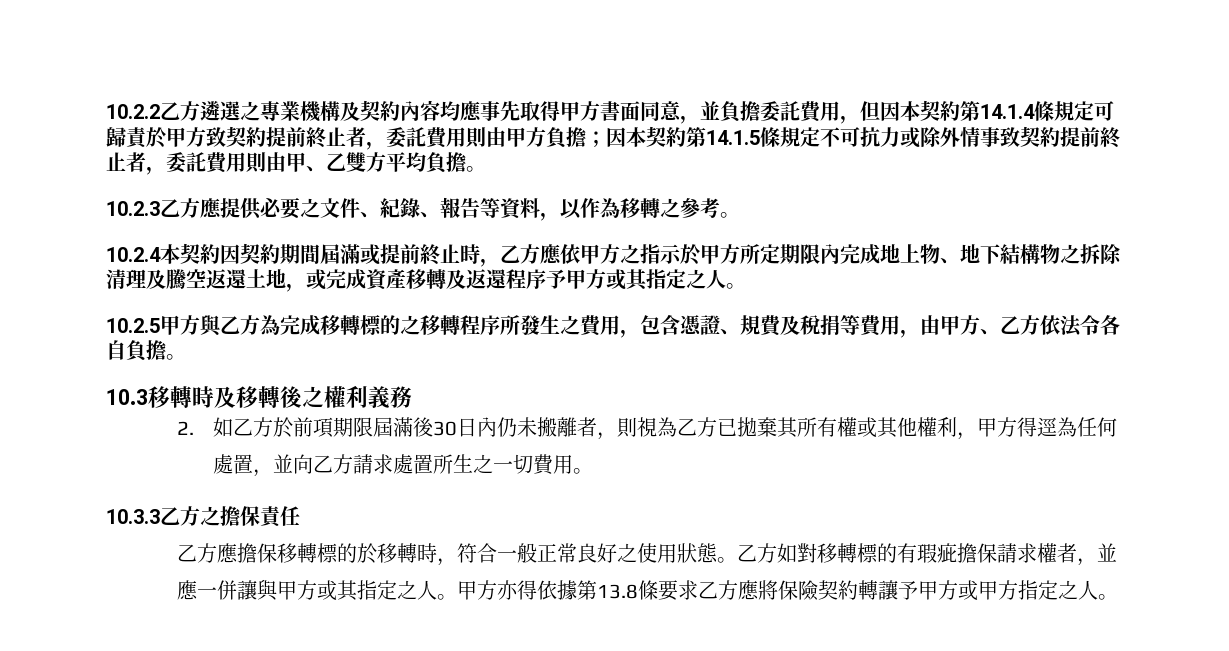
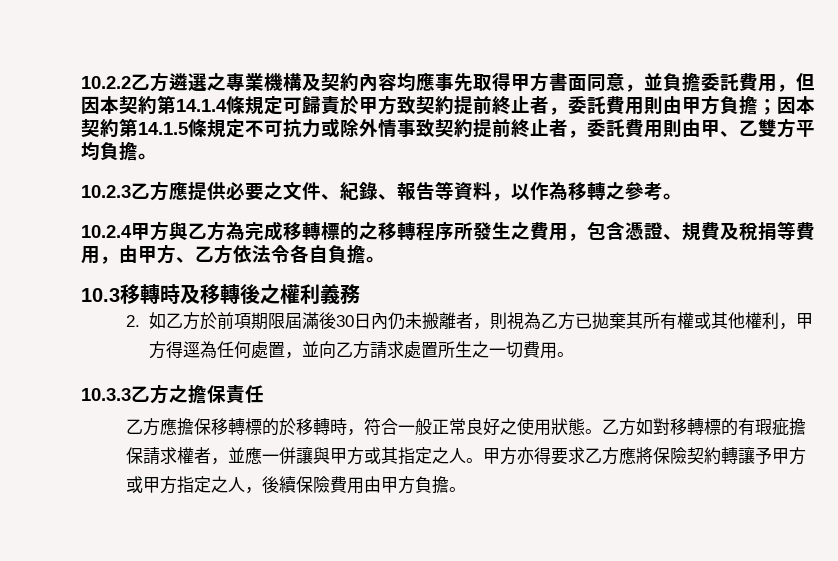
[160,243,1122,267] [106,269,746,292] [106,318,160,333] 本契約因契約期間屆滿或提前終止時，乙方應依甲方之指示於甲方所定期限內完成地上物、地下結構物之拆除清理及騰空返還土地，或完成資產移轉及返還程序予甲方或其指定之人。 // 10.2.5 -> (132, 231) none
[537,580,659,600] 依據第13.8條 -> (552, 455) none
(1099, 590) none -> [245,476,450,494] ，後續保險費用由甲方負擔

